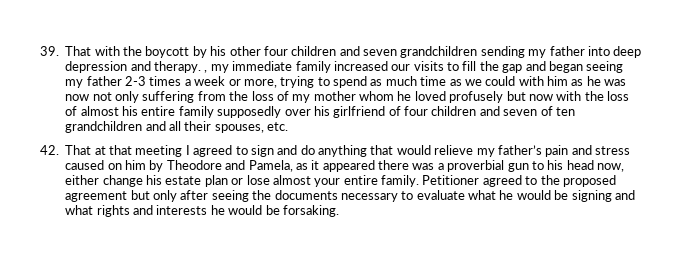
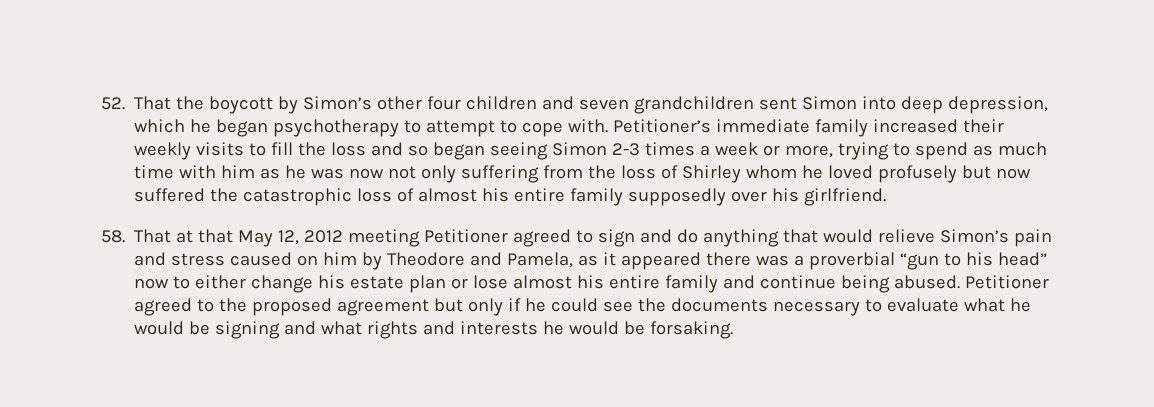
[40,46,120,56] 39. That with -> [101,96,172,110] 52. That
[210,46,227,56] his -> [303,96,373,110] Simon’s
[480,46,642,58] [65,61,229,73] sending my father into deep depression and therapy. , my -> [759,96,1049,114] [134,119,712,137] sent Simon into deep depression, which he began psychotherapy to attempt to cope with. Petitioner’s
[391,64,411,71] our -> [963,119,1005,133] [134,142,192,160] their weekly
[502,61,624,73] [65,76,122,88] gap and began seeing my father -> [331,142,608,160] loss and so began seeing Simon
[449,76,516,86] as we could -> (175, 172) none
[292,91,356,103] my mother -> [682,165,742,183] Shirley
[556,91,604,101] with the -> [134,188,353,206] suffered the catastrophic
[333,106,575,118] [65,121,289,133] [40,145,190,157] girlfriend of four children and seven of ten grandchildren and all their spouses, etc. // 42. That at that meeting I -> [804,188,887,206] [101,229,509,247] girlfriend. // 58. That at that May 12, 2012 meeting Petitioner
[476,145,542,157] my father’s -> [940,229,1010,243] Simon’s
[507,163,529,172] gun -> [900,253,940,270] “gun
[566,160,624,172] head now, -> [998,252,1048,266] [134,276,191,289] head” now to
[314,175,419,187] your entire family. -> [577,275,961,293] his entire family and continue being abused.
[180,190,249,202] after seeing -> [508,298,634,312] if he could see

